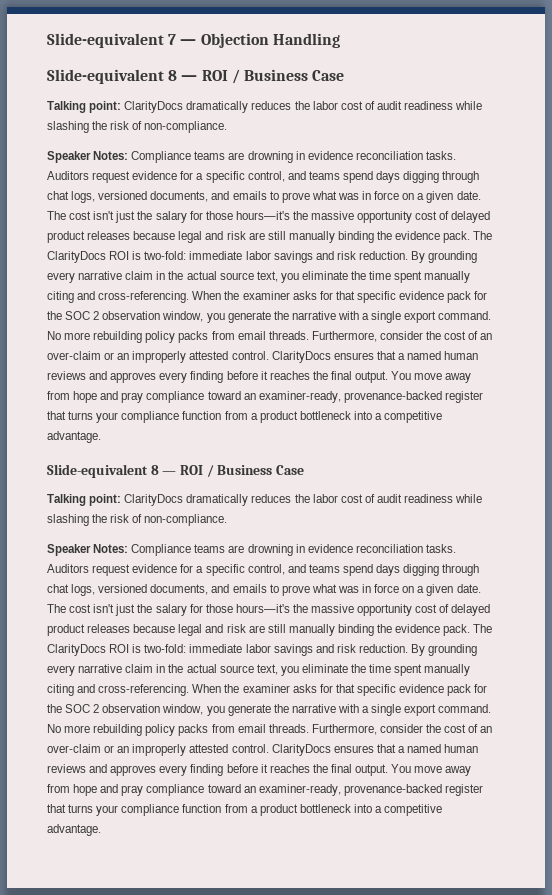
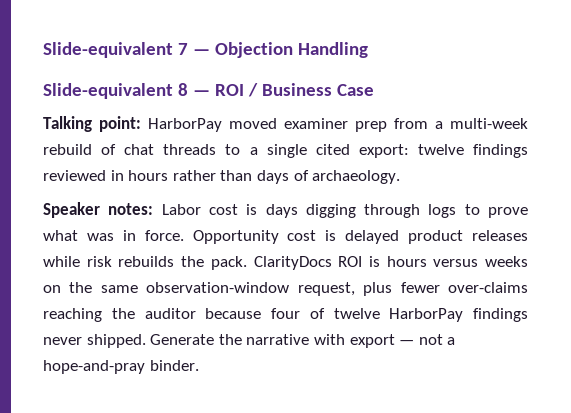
[124,101,483,113] [47,121,228,133] [47,151,456,163] [47,171,480,183] [47,191,481,203] [47,211,491,223] [47,231,493,243] [47,251,478,263] [47,271,471,283] [47,291,488,303] [47,311,492,323] [47,331,493,343] [47,351,479,363] [47,371,472,383] [47,391,483,403] [47,411,443,423] [47,431,101,443] [47,464,304,478] [47,494,483,506] [47,514,228,526] [47,544,456,556] [47,564,480,576] [47,584,481,596] [47,604,491,616] [47,624,493,636] [47,644,478,656] [47,664,471,676] [47,684,488,696] [47,704,492,716] [47,724,493,736] [47,744,479,756] [47,764,472,776] [47,784,483,796] [47,804,443,816] [47,824,101,836] ClarityDocs dramatically reduces the labor cost of audit readiness while slashing the risk of non-compliance. // Speaker Notes: Compliance teams are drowning in evidence reconciliation tasks. Auditors request evidence for a specific control, and teams spend days digging through chat logs, versioned documents, and emails to prove what was in force on a given date. The cost isn't just the salary for those hours—it's the massive opportunity cost of delayed product releases because legal and risk are still manually binding the evidence pack. The ClarityDocs ROI is two-fold: immediate labor savings and risk reduction. By grounding every narrative claim in the actual source text, you eliminate the time spent manually citing and cross-referencing. When the examiner asks for that specific evidence pack for the SOC 2 observation window, you generate the narrative with a single export command. No more rebuilding policy packs from email threads. Furthermore, consider the cost of an over-claim or an improperly attested control. ClarityDocs ensures that a named human reviews and approves every finding before it reaches the final output. You move away from hope and pray compliance toward an examiner-ready, provenance-backed register that turns your compliance function from a product bottleneck into a competitive advantage. // Slide-equivalent 8 — ROI / Business Case // Talking point: ClarityDocs dramatically reduces the labor cost of audit readiness while slashing the risk of non-compliance. // Speaker Notes: Compliance teams are drowning in evidence reconciliation tasks. Auditors request evidence for a specific control, and teams spend days digging through chat logs, versioned documents, and emails to prove what was in force on a given date. The cost isn't just the salary for those hours—it's the massive opportunity cost of delayed product releases because legal and risk are still manually binding the evidence pack. The ClarityDocs ROI is two-fold: immediate labor savings and risk reduction. By grounding every narrative claim in the actual source text, you eliminate the time spent manually citing and cross-referencing. When the examiner asks for that specific evidence pack for the SOC 2 observation window, you generate the narrative with a single export command. No more rebuilding policy packs from email threads. Furthermore, consider the cost of an over-claim or an improperly attested control. ClarityDocs ensures that a named human reviews and approves every finding before it reaches the final output. You move away from hope and pray compliance toward an examiner-ready, provenance-backed register that turns your compliance function from a product bottleneck into a competitive advantage. -> [148,118,528,132] [43,144,528,158] [43,170,401,184] [43,202,528,218] [43,230,529,244] [43,256,528,270] [43,282,528,296] [43,308,528,322] [43,334,456,348] [43,360,199,374] HarborPay moved examiner prep from a multi-week rebuild of chat threads to a single cited export: twelve findings reviewed in hours rather than days of archaeology. // Speaker notes: Labor cost is days digging through logs to prove what was in force. Opportunity cost is delayed product releases while risk rebuilds the pack. ClarityDocs ROI is hours versus weeks on the same observation-window request, plus fewer over-claims reaching the auditor because four of twelve HarborPay findings never shipped. Generate the narrative with export — not a hope-and-pray binder.

